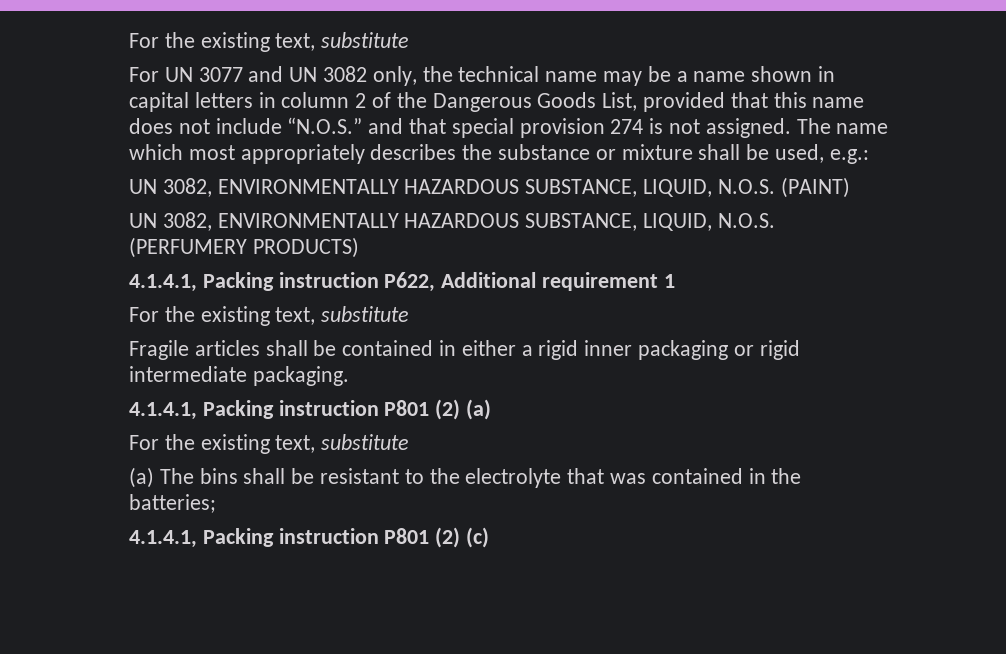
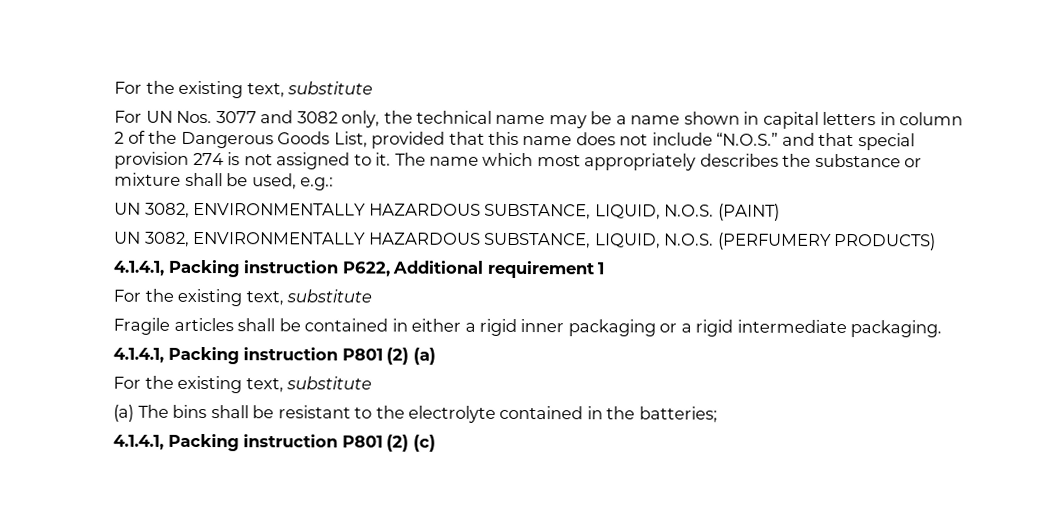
(193, 74) none -> [176,110,213,124] Nos.
[289,67,318,82] UN -> (294, 117) none
[705,118,791,138] assigned. -> [276,152,392,170] assigned to it.
(754, 350) none -> [680,323,692,333] a
[567,468,647,484] that was -> (496, 414) none

